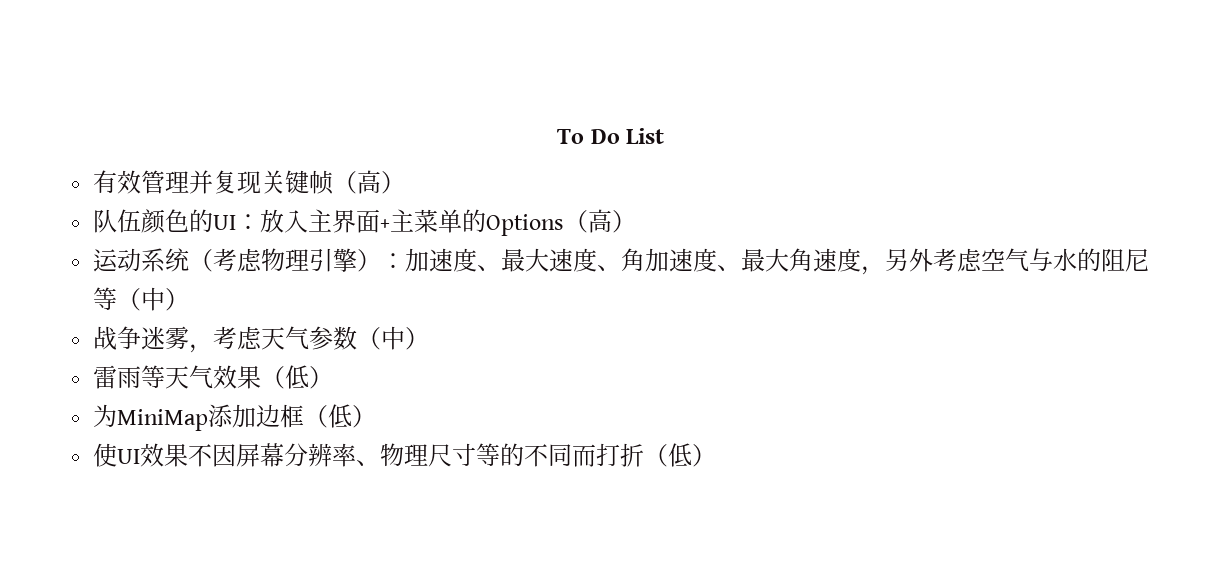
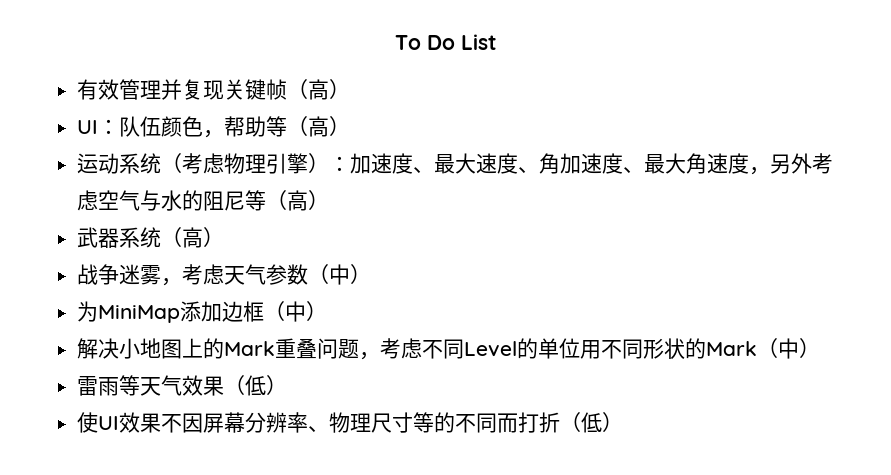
(406, 182) none -> [77,119,120,134] UI：
[189,209,565,236] 的UI：放入主界面+主菜单的Options -> [203,116,288,138] ，帮助等
[141,287,166,311] 中 -> [287,190,330,211] [77,227,204,248] 高） // 武器系统（高
(430, 338) none -> [77,301,328,323] [77,338,821,360] // 为MiniMap添加边框（中） // 解决小地图上的Mark重叠问题，考虑不同Level的单位用不同形状的Mark（中）
[93,404,377,431] // 为MiniMap添加边框（低） -> (288, 385) none

